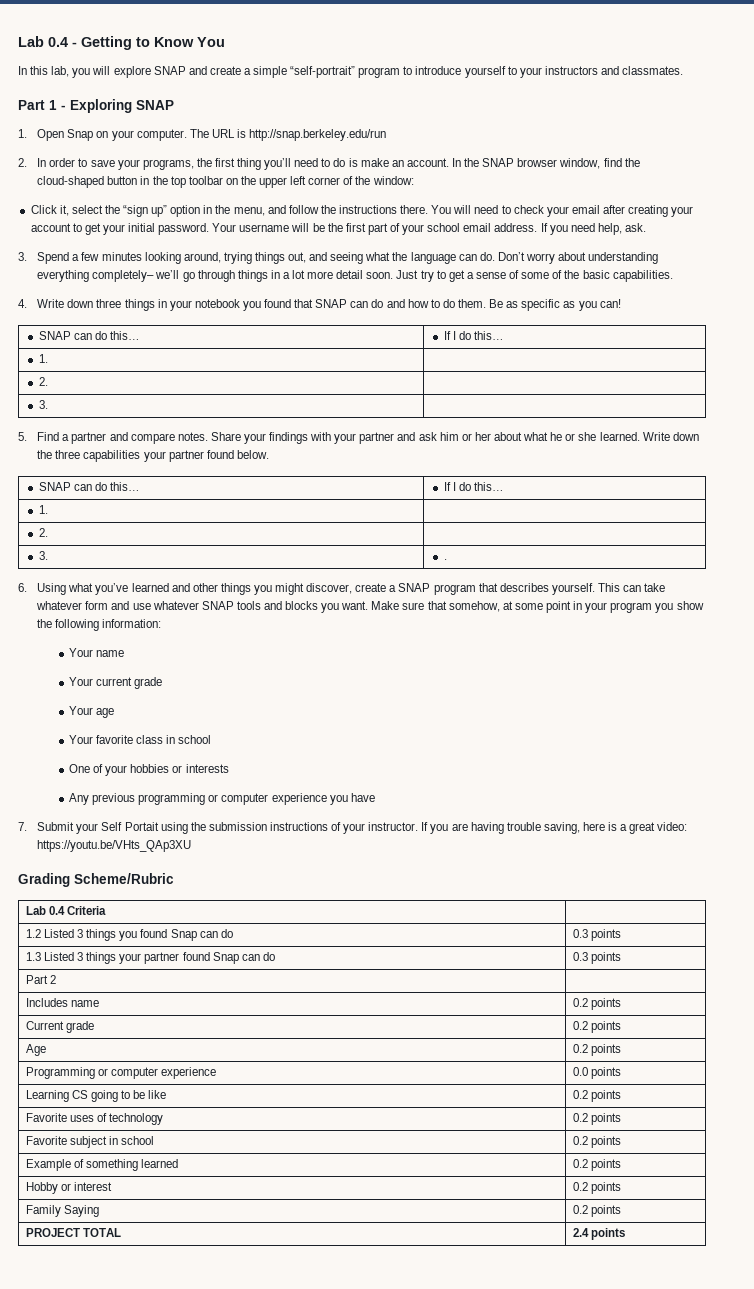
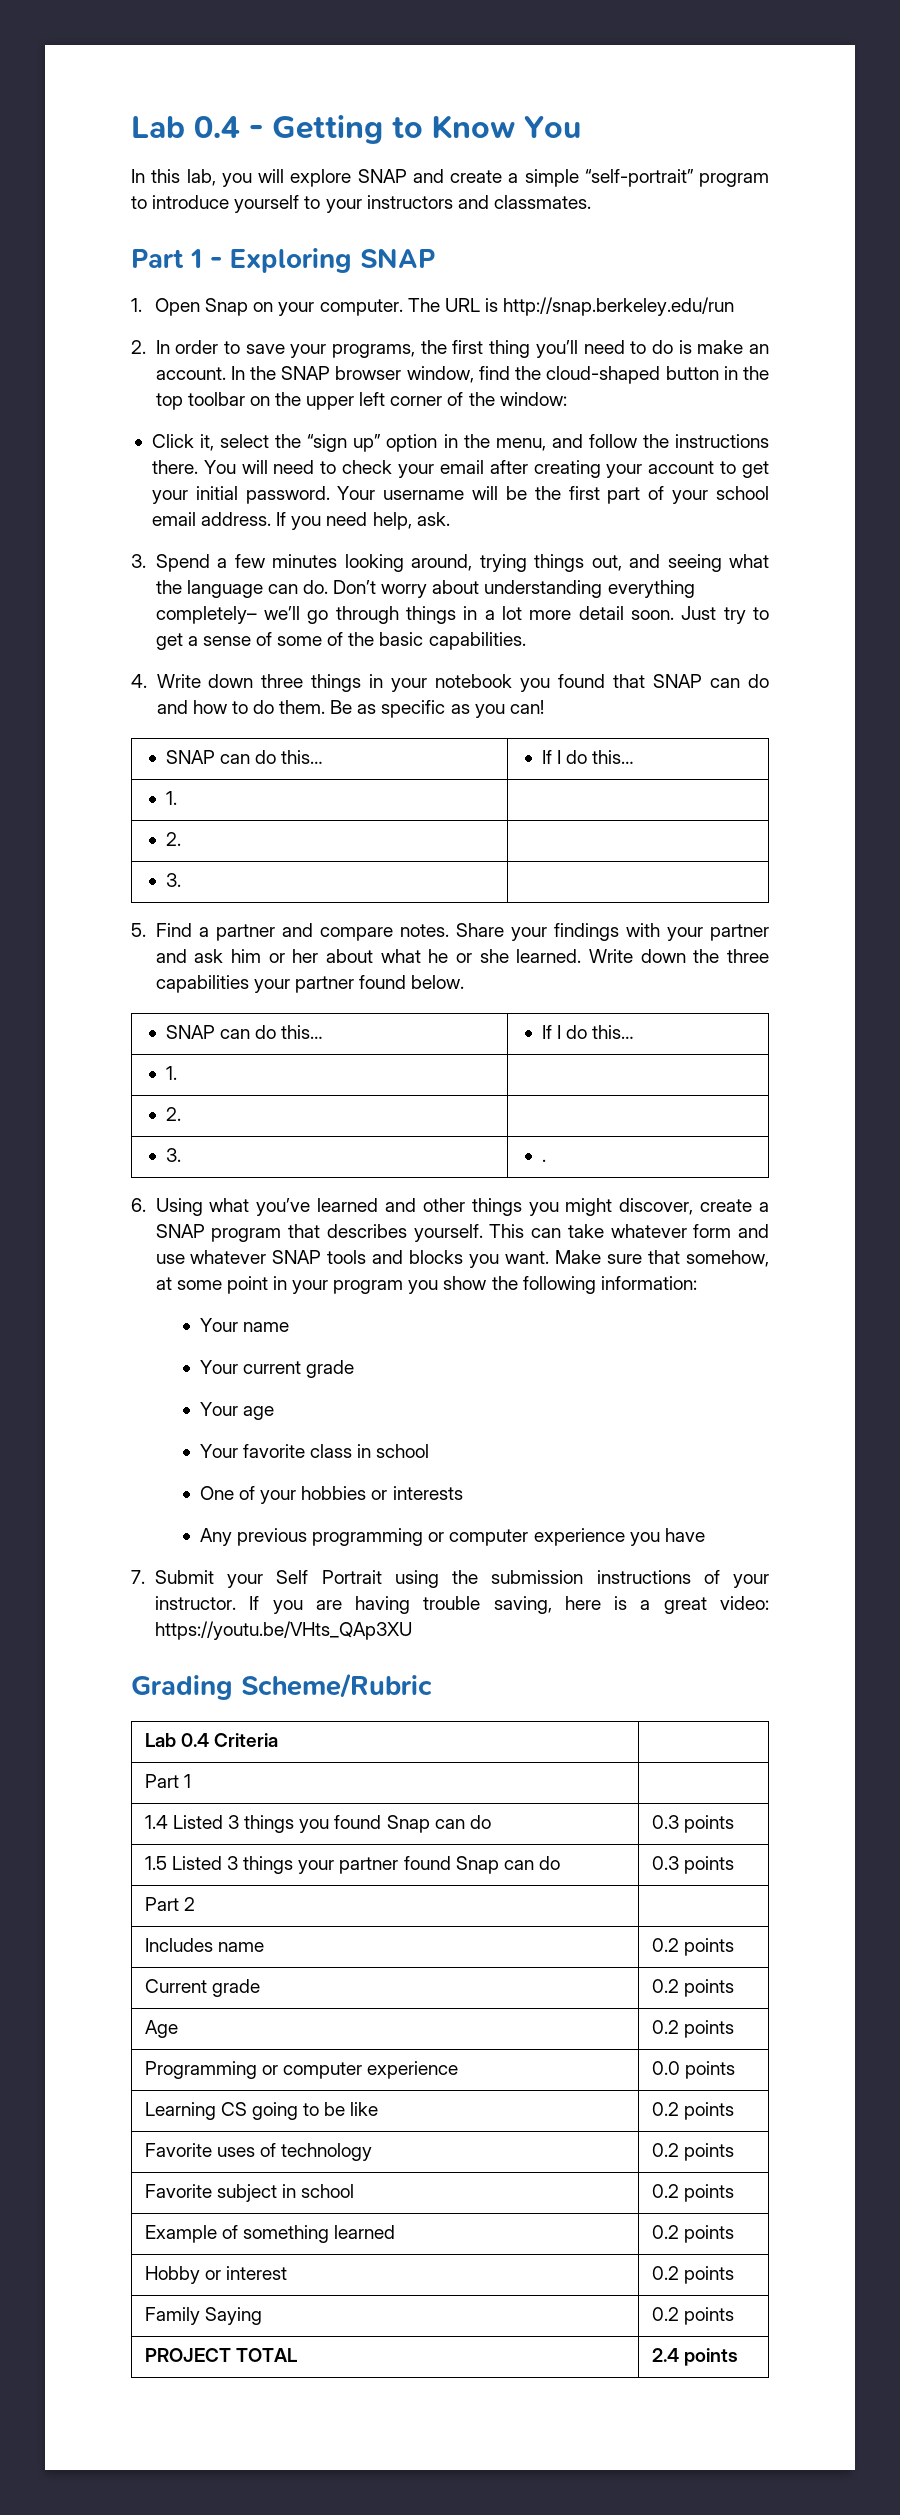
[124,822,159,831] Portait -> [321,1570,382,1584] Portrait
[25,929,41,938] 1.2 -> [144,1774,191,1788] [144,1815,168,1829] Part 1 | // 1.4
[25,952,41,961] 1.3 -> [144,1856,167,1870] 1.5

